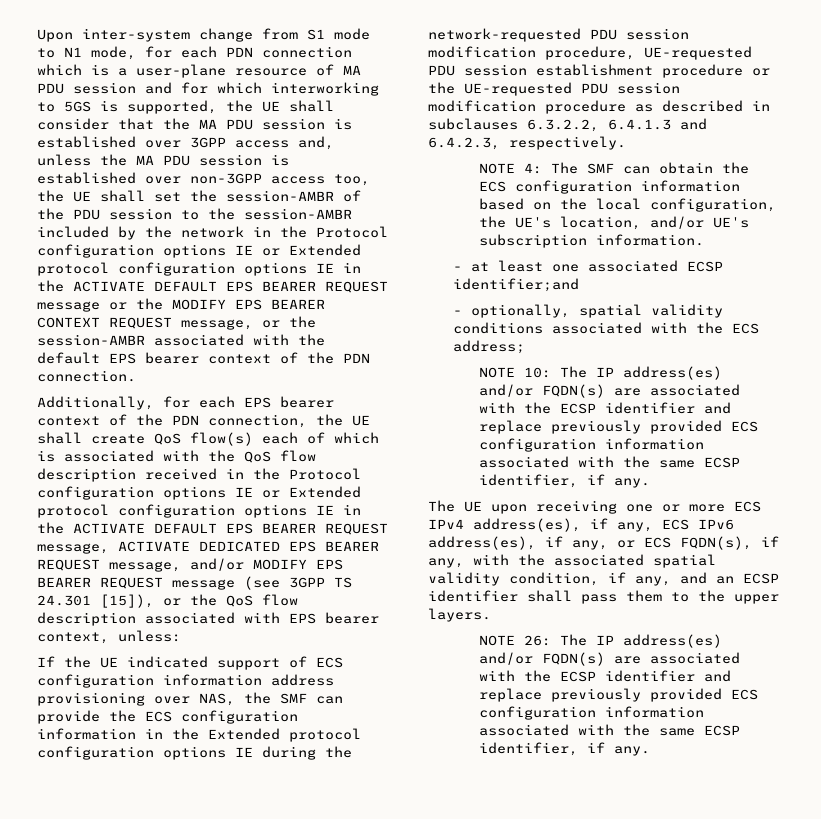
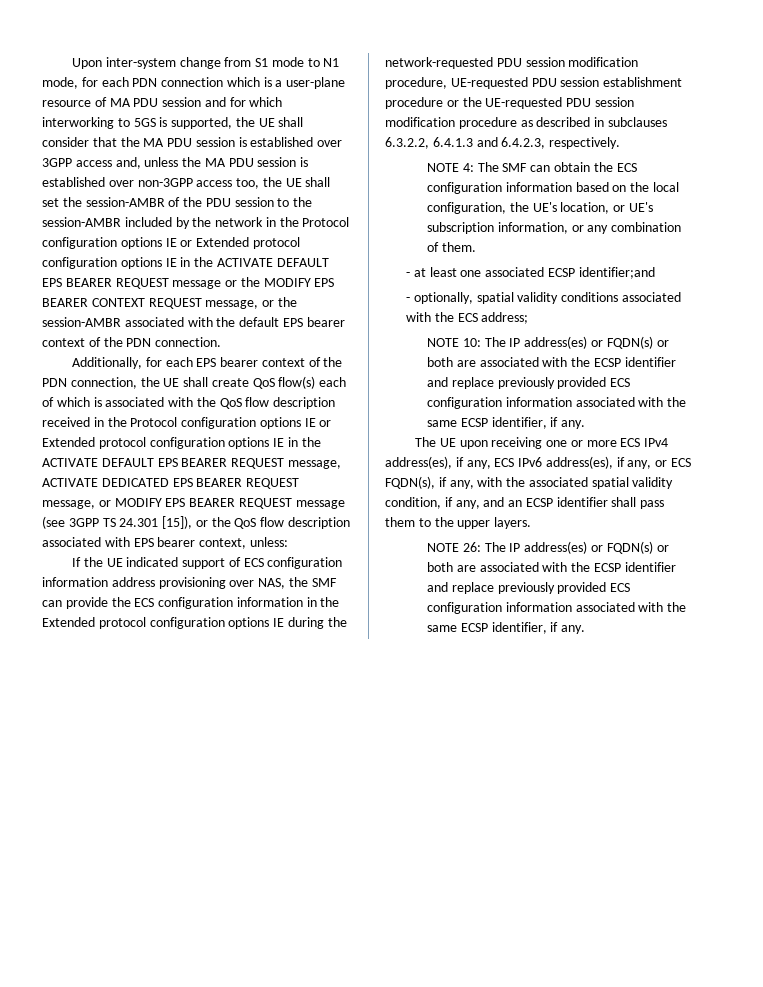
[190,558,244,571] and/or -> [98,500,111,507] or
[649,216,704,229] and/or -> [613,205,626,212] or
[595,234,704,246] information. -> [497,222,682,234] [427,242,476,252] information, or any combination of them.
[478,384,605,398] and/or FQDN(s) -> [590,336,669,349] [427,357,454,367] or FQDN(s) or both
[478,652,605,666] and/or FQDN(s) -> [590,541,669,554] [427,562,454,572] or FQDN(s) or both

